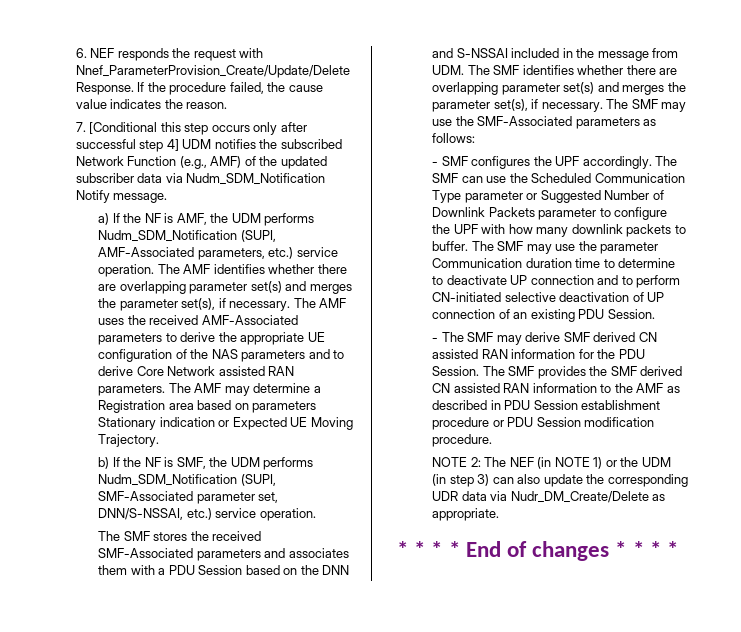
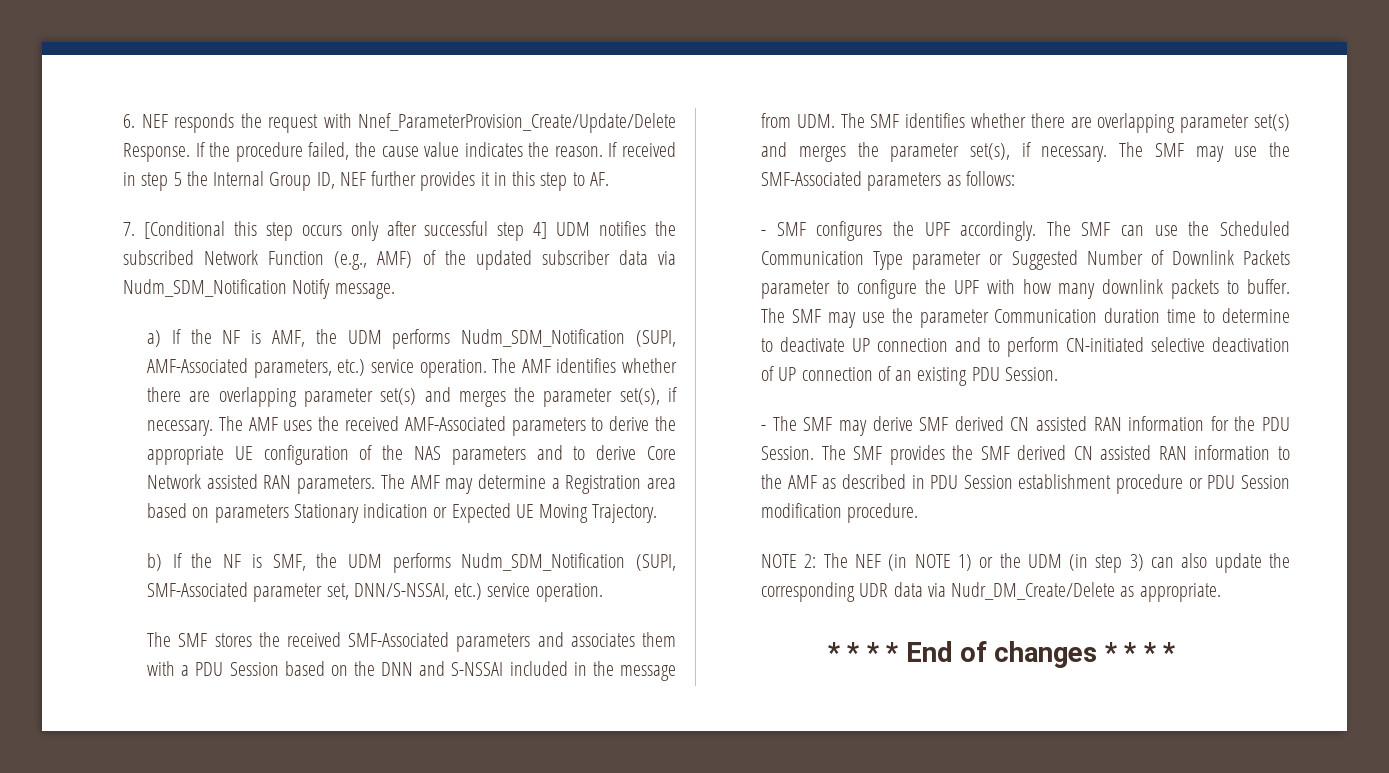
(228, 105) none -> [608,142,676,157] [123,171,610,191] If received in step 5 the Internal Group ID, NEF further provides it in this step to AF.

